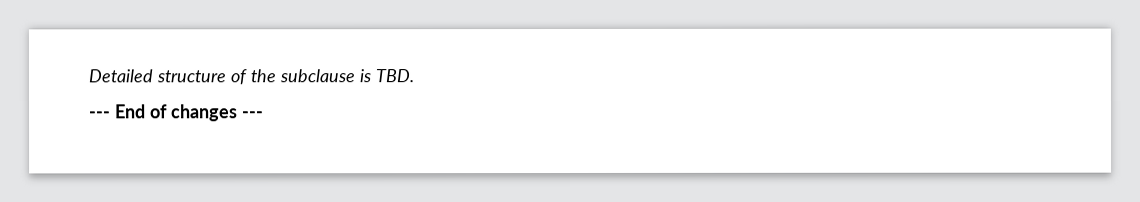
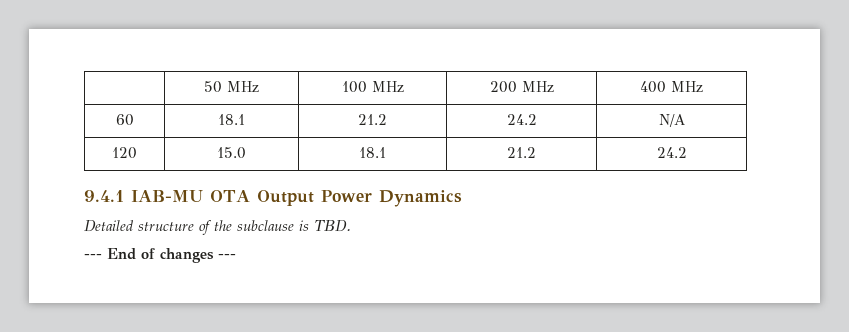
(88, 76) none -> [204,81,259,93] [341,81,404,93] [489,81,554,93] [640,81,703,93] [115,114,134,126] [218,114,245,125] [358,114,387,125] [506,114,537,125] [658,114,685,127] [112,147,137,159] [217,147,246,159] [359,147,386,158] [507,147,536,158] [656,147,687,158] [84,190,462,207] | 50 MHz | 100 MHz | 200 MHz | 400 MHz // 60 | 18.1 | 21.2 | 24.2 | N/A // 120 | 15.0 | 18.1 | 21.2 | 24.2 // 9.4.1 IAB-MU OTA Output Power Dynamics //

